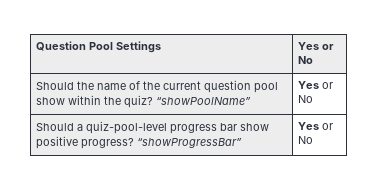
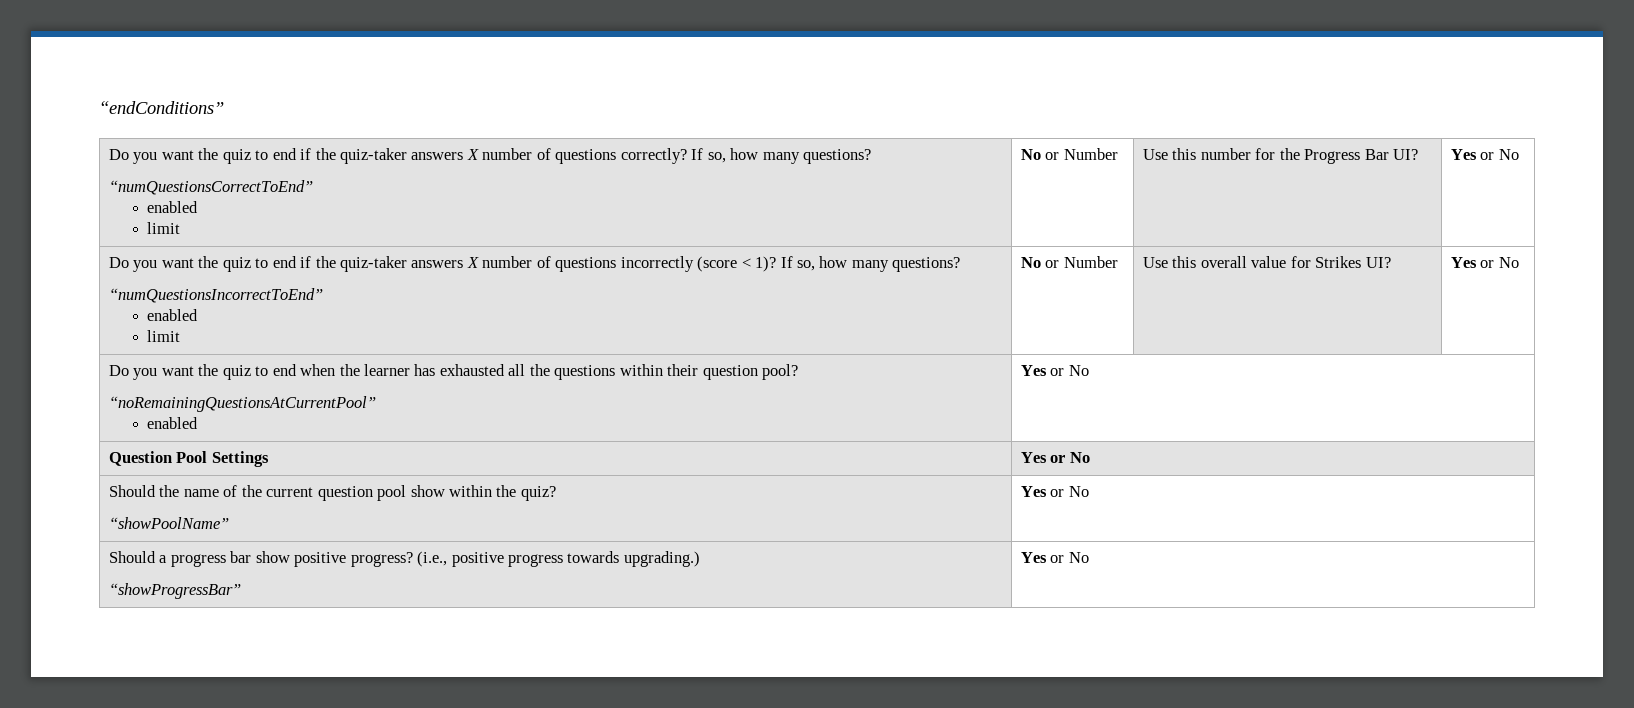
(36, 46) none -> [99,101,224,114] [108,148,871,164] [108,180,313,195] [147,201,199,213] [147,222,181,234] [1020,148,1118,160] [1142,148,1419,164] [1450,149,1519,160] [108,256,961,272] [108,288,323,303] [147,309,199,321] [147,330,181,342] [1020,256,1118,268] [1142,256,1391,268] [1450,257,1519,268] [108,364,799,380] [108,396,376,412] [147,417,199,429] [1020,365,1089,376] “endConditions” // Do you want the quiz to end if the quiz-taker answers X number of questions correctly? If so, how many questions? // “numQuestionsCorrectToEnd” // enabled // limit | No or Number | Use this number for the Progress Bar UI? | Yes or No // Do you want the quiz to end if the quiz-taker answers X number of questions incorrectly (score < 1)? If so, how many questions? // “numQuestionsIncorrectToEnd” // enabled // limit | No or Number | Use this overall value for Strikes UI? | Yes or No // Do you want the quiz to end when the learner has exhausted all the questions within their question pool? // “noRemainingQuestionsAtCurrentPool” // enabled | Yes or No //
(154, 101) none -> (556, 493) //
[86,121,168,134] quiz-pool-level -> (168, 559) none
(135, 143) none -> [417,551,700,567] (i.e., positive progress towards upgrading.) //

